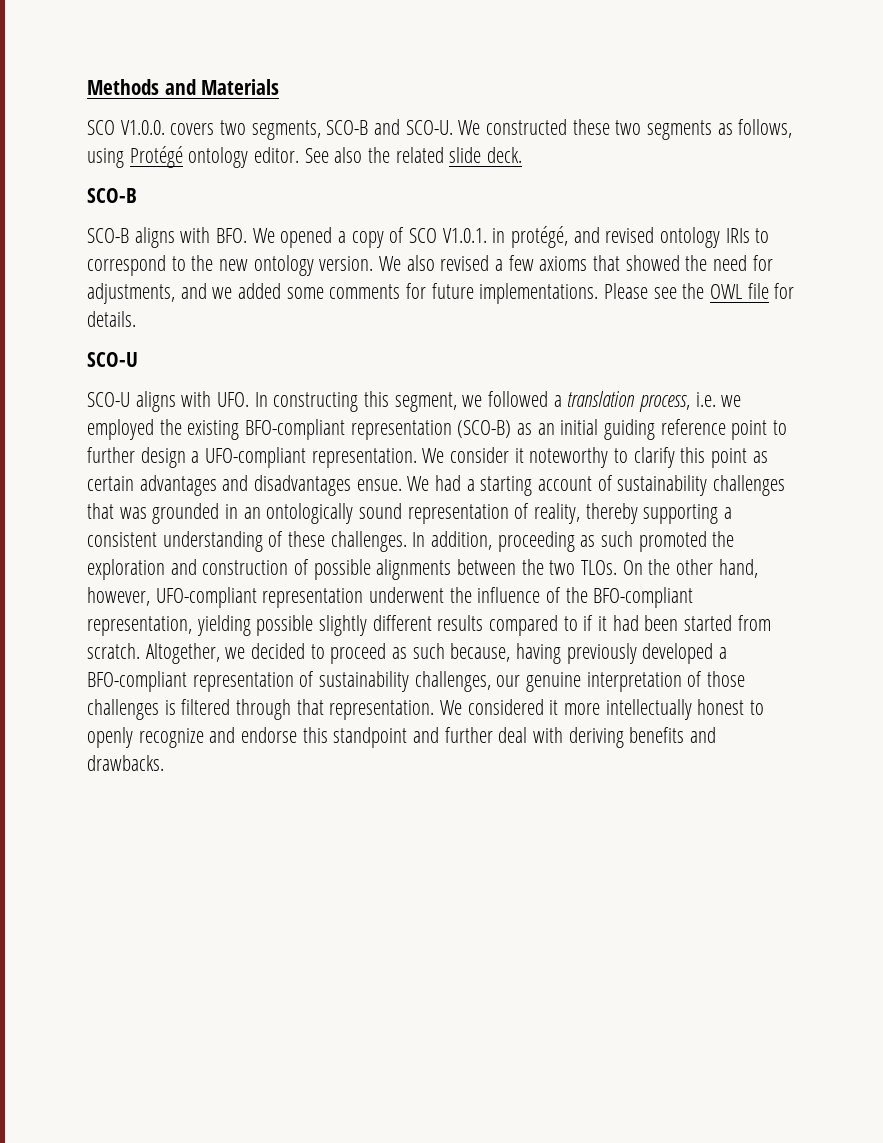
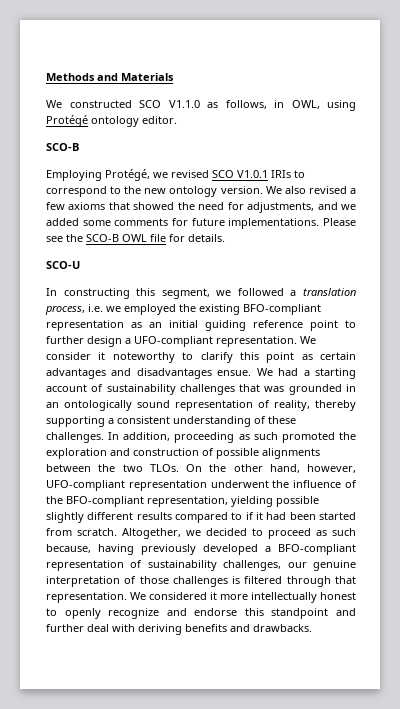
[87,119,793,140] [87,146,523,168] [87,188,137,203] [87,226,721,248] SCO V1.0.0. covers two segments, SCO-B and SCO-U. We constructed these two segments as follows, using Protégé ontology editor. See also the related slide deck. // SCO-B // SCO-B aligns with BFO. We opened a copy of SCO V1.0.1. in protégé, and revised ontology -> [46,100,356,111] [46,115,177,127] [46,143,79,151] [46,169,268,181] We constructed SCO V1.1.0 as follows, in OWL, using Protégé ontology editor. // SCO-B // Employing Protégé, we revised SCO V1.0.1
(705, 291) none -> [86,234,119,242] SCO-B
[87,391,250,412] SCO-U aligns with UFO. -> (80, 265) none
[457,420,512,438] (SCO-B) -> (124, 325) none

